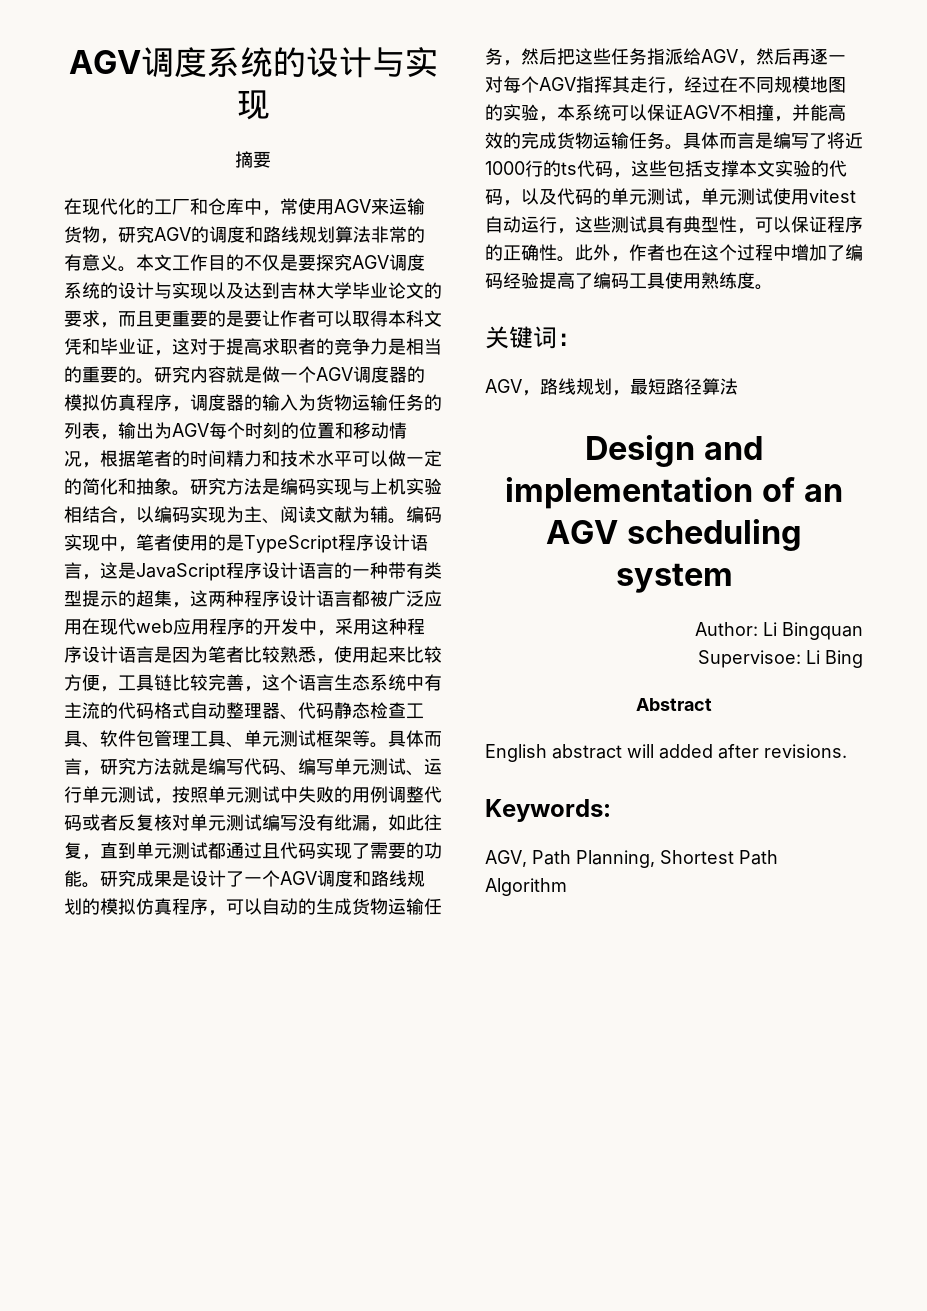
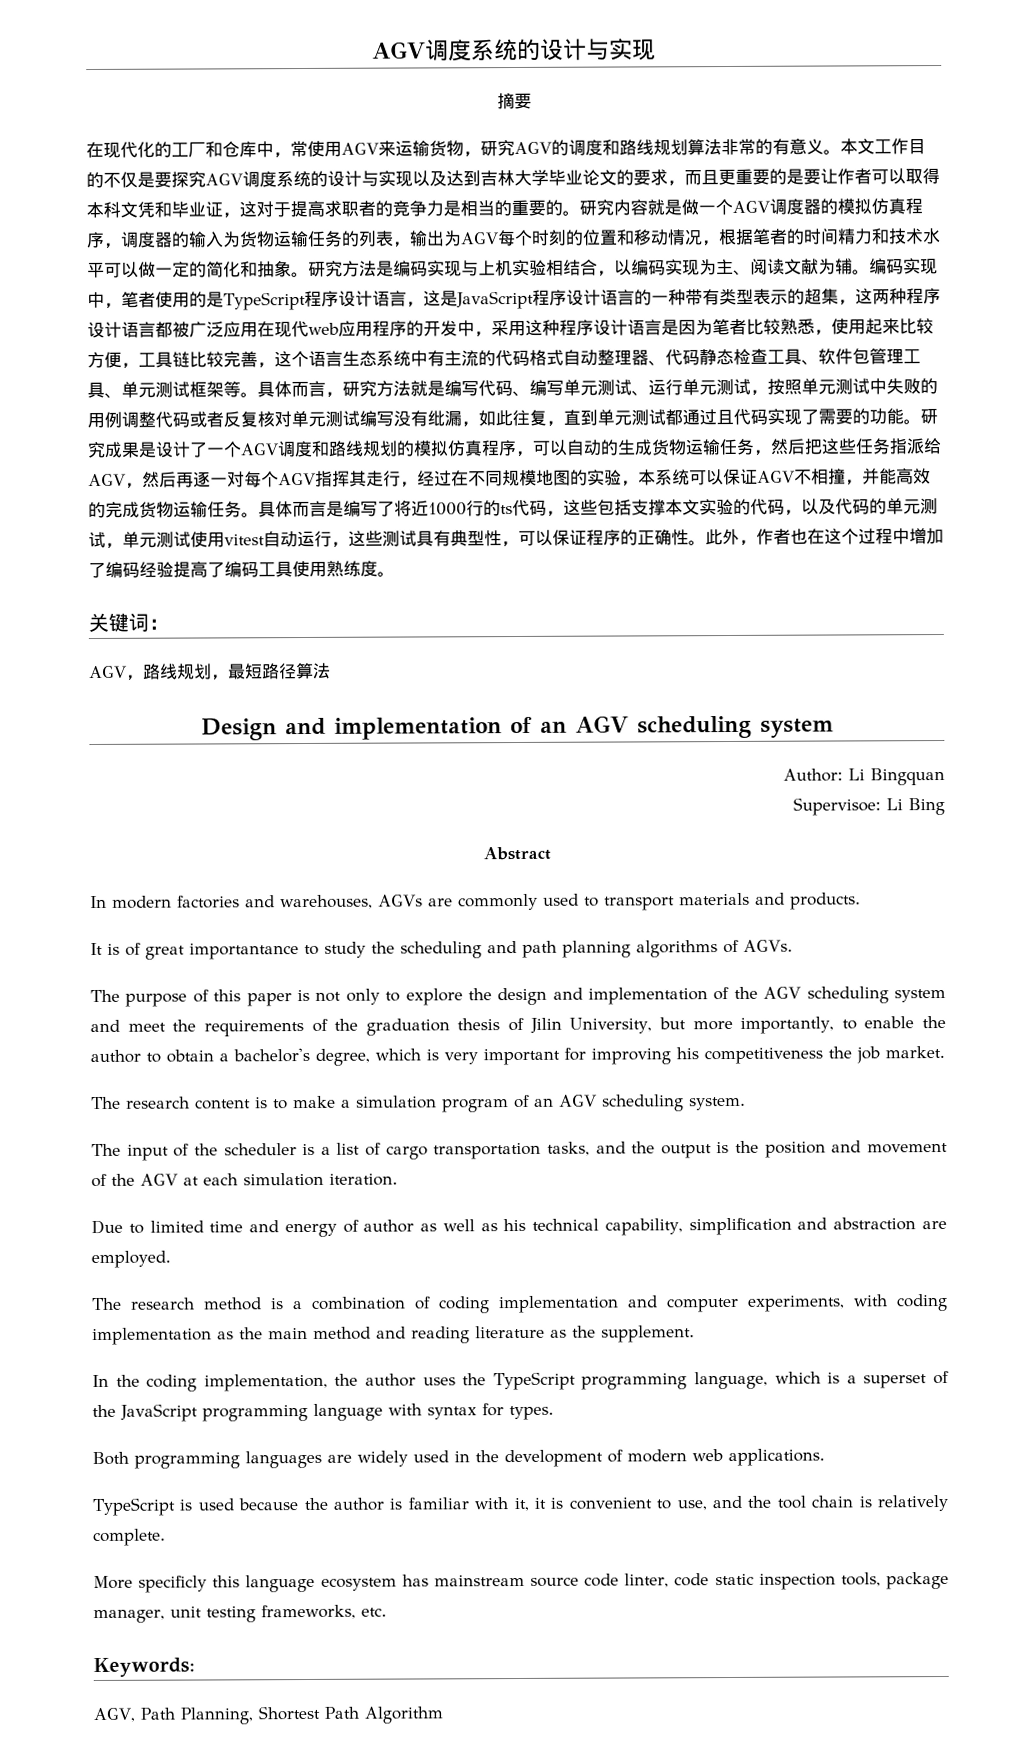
[82,590,100,607] 提 -> [752,288,771,305] 表
[485,744,847,762] English abstract will added after revisions. -> [90,892,861,911] [90,939,793,960] [90,986,947,1007] [90,1015,946,1037] [90,1045,945,1066] [91,1094,746,1113] [91,1140,949,1161] [91,1172,398,1188] [91,1217,947,1238] [91,1250,171,1269] [91,1293,948,1314] [92,1325,695,1346] [92,1370,950,1392] [92,1403,554,1422] [92,1448,825,1469] [92,1494,949,1517] [93,1528,166,1547] [93,1571,949,1593] [93,1604,387,1624] In modern factories and warehouses, AGVs are commonly used to transport materials and products. // It is of great importantance to study the scheduling and path planning algorithms of AGVs. // The purpose of this paper is not only to explore the design and implementation of the AGV scheduling system and meet the requirements of the graduation thesis of Jilin University, but more importantly, to enable the author to obtain a bachelor's degree, which is very important for improving his competitiveness the job market. // The research content is to make a simulation program of an AGV scheduling system. // The input of the scheduler is a list of cargo transportation tasks, and the output is the position and movement of the AGV at each simulation iteration. // Due to limited time and energy of author as well as his technical capability, simplification and abstraction are employed. // The research method is a combination of coding implementation and computer experiments, with coding implementation as the main method and reading literature as the supplement. // In the coding implementation, the author uses the TypeScript programming language, which is a superset of the JavaScript programming language with syntax for types. // Both programming languages are widely used in the development of modern web applications. // TypeScript is used because the author is familiar with it, it is convenient to use, and the tool chain is relatively complete. // More specificly this language ecosystem has mainstream source code linter, code static inspection tools, package manager, unit testing frameworks, etc.

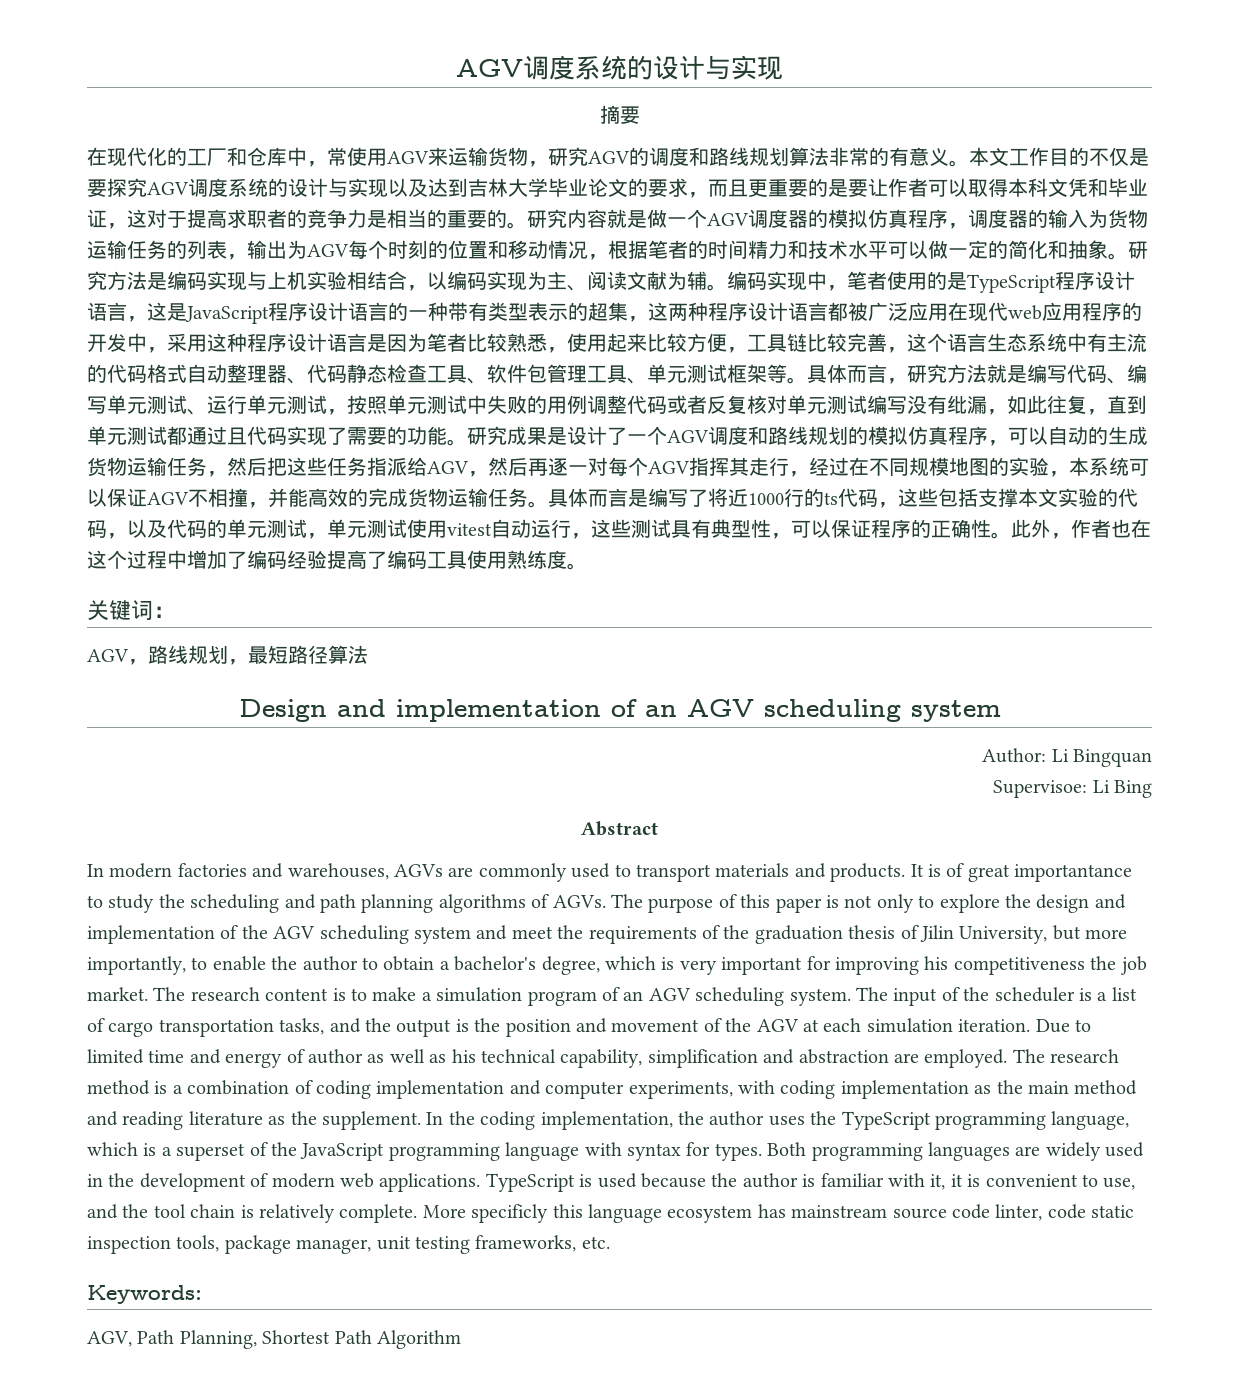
(861, 901) // -> (906, 872) none
(793, 945) // -> (606, 901) none
(945, 1052) // -> (148, 994) none
(746, 1103) // -> (851, 997) none
(398, 1179) // -> (1031, 1025) none
(171, 1259) // -> (1008, 1058) none
(695, 1334) // -> (421, 1120) none
(554, 1413) // -> (762, 1152) none
(825, 1457) // -> (481, 1182) none
(166, 1537) // -> (418, 1213) none

